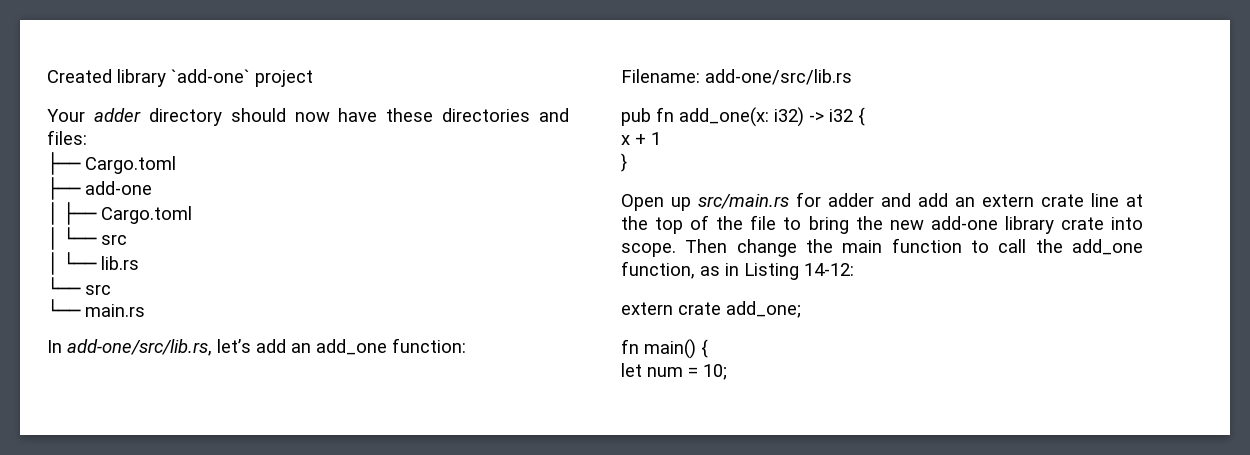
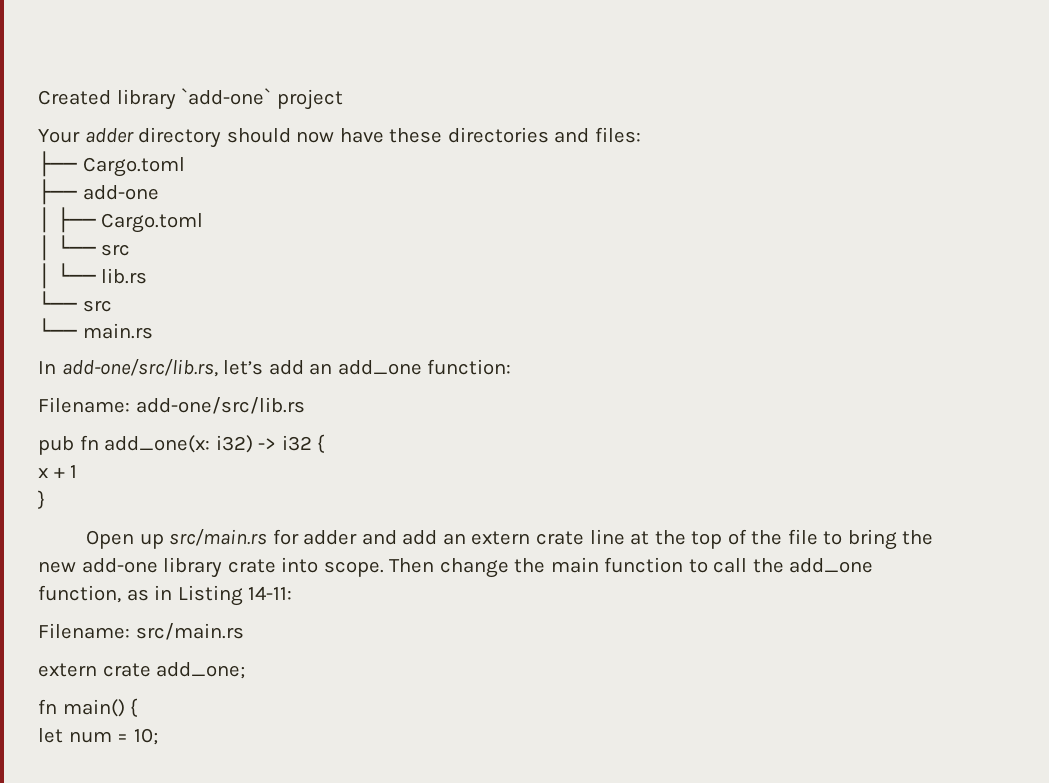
[804,263,854,276] 14-12: -> [248,586,293,600] [38,623,244,640] 14-11: // Filename: src/main.rs

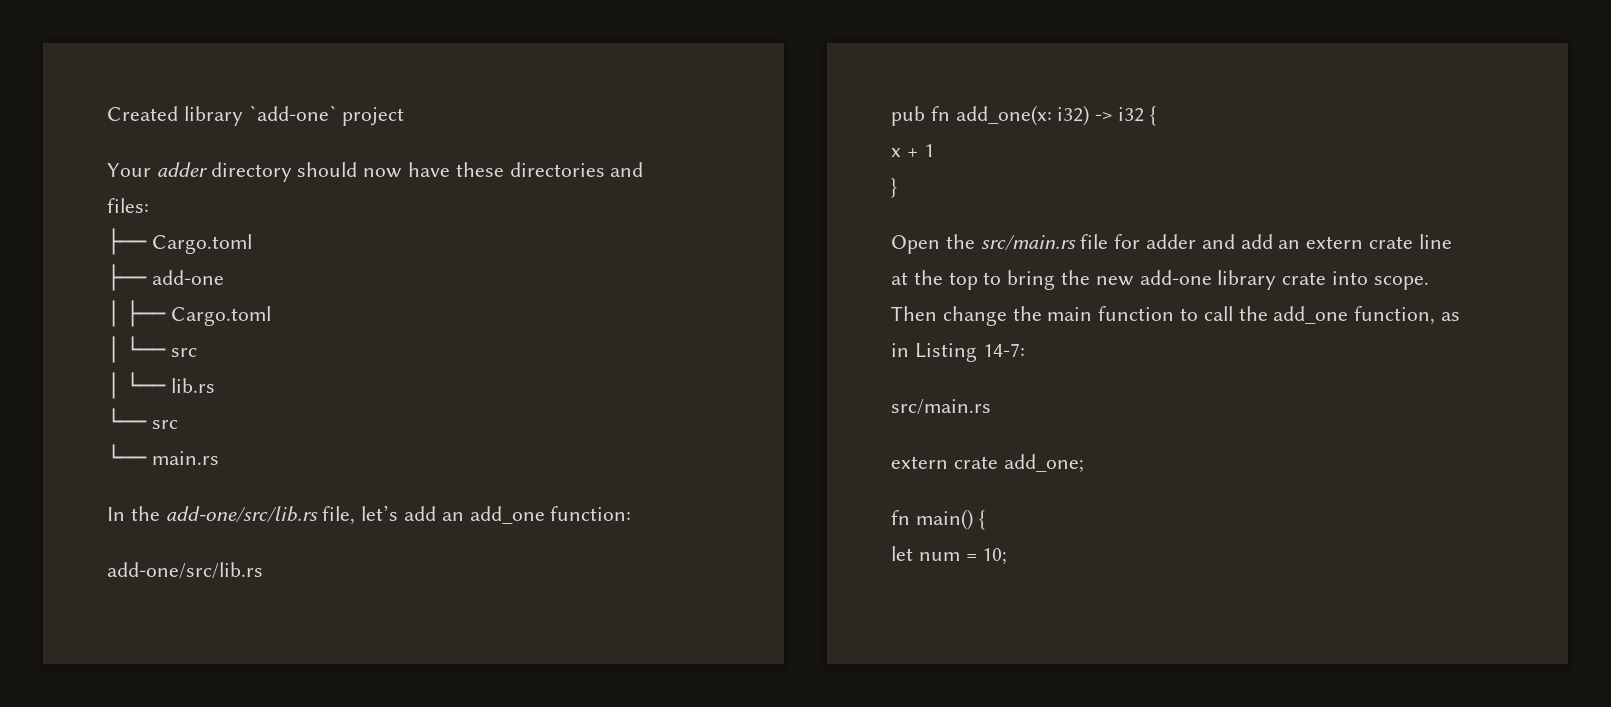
[61,359,218,377] add-one/src/lib.rs, -> [130,506,356,525] the add-one/src/lib.rs file,
[38,397,130,413] Filename: -> (632, 513) none
[139,529,268,549] up src/main.rs -> [945,234,1109,251] the src/main.rs file
[727,529,818,545] of the file -> (978, 281) none
[248,586,293,600] [38,623,130,639] 14-11: // Filename: -> [982,343,1025,357] 14-7: //

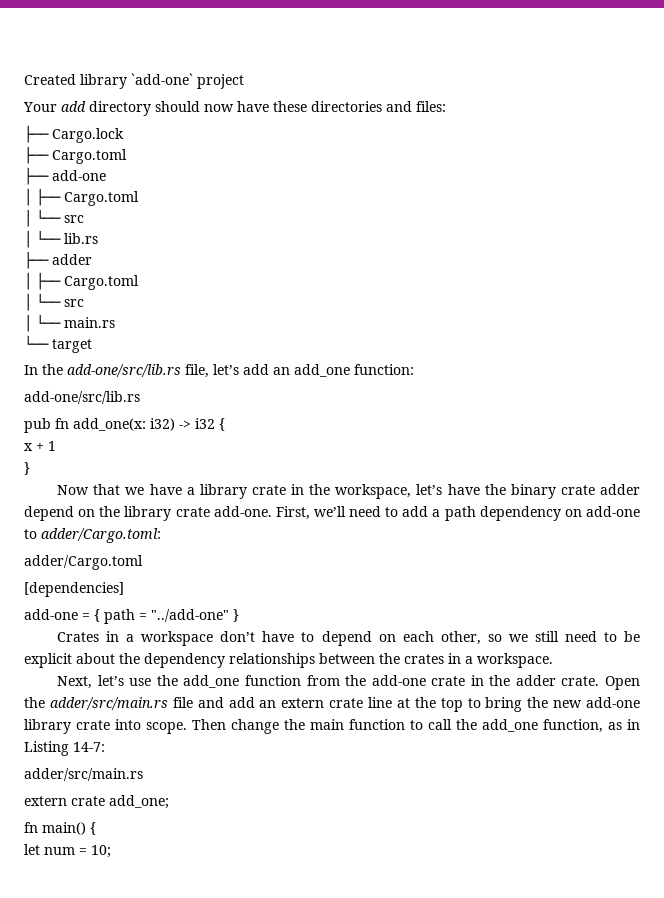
[156,162,208,177] adder -> [61,101,86,112] add
(149, 205) none -> [24,125,124,143] // ├── Cargo.lock
[107,408,178,429] └── src // -> [24,251,92,269] [24,272,139,290] [24,293,84,311] [24,314,32,332] ├── adder // │ ├── Cargo.toml // │ └── src // │
(219, 458) none -> [24,335,92,353] // └── target
[891,234,1197,254] Open the src/main.rs file for adder -> [57,484,640,499] [24,506,640,521] [24,528,161,543] [24,555,143,570] [24,582,124,597] [24,609,239,624] [57,631,640,646] [24,653,553,668] [57,675,640,690] [24,697,193,710] Now that we have a library crate in the workspace, let’s have the binary crate adder depend on the library crate add-one. First, we’ll need to add a path dependency on add-one to adder/Cargo.toml: // adder/Cargo.toml // [dependencies] // add-one = { path = "../add-one" } // Crates in a workspace don’t have to depend on each other, so we still need to be explicit about the dependency relationships between the crates in a workspace. // Next, let’s use the add_one function from the add-one crate in the adder crate. Open the adder/src/main.rs file
[891,399,991,415] src/main.rs -> [24,768,143,781] adder/src/main.rs

